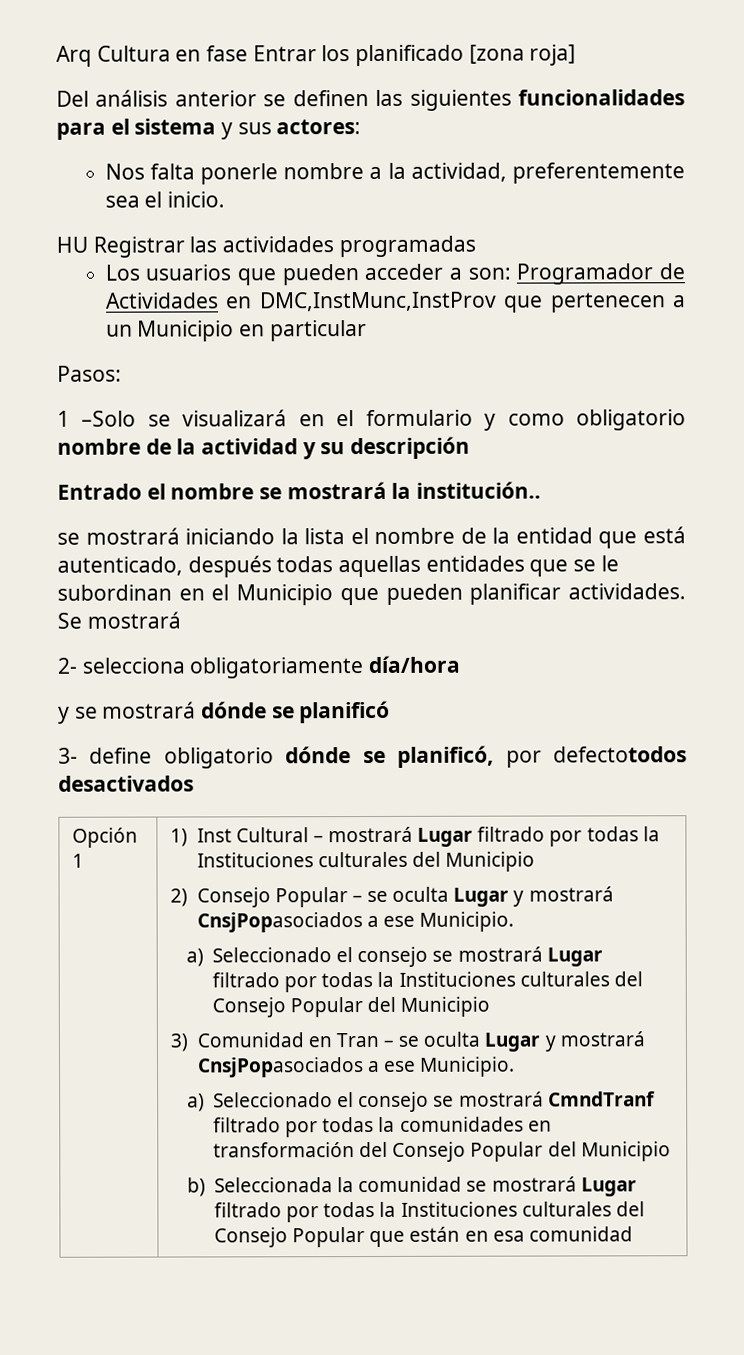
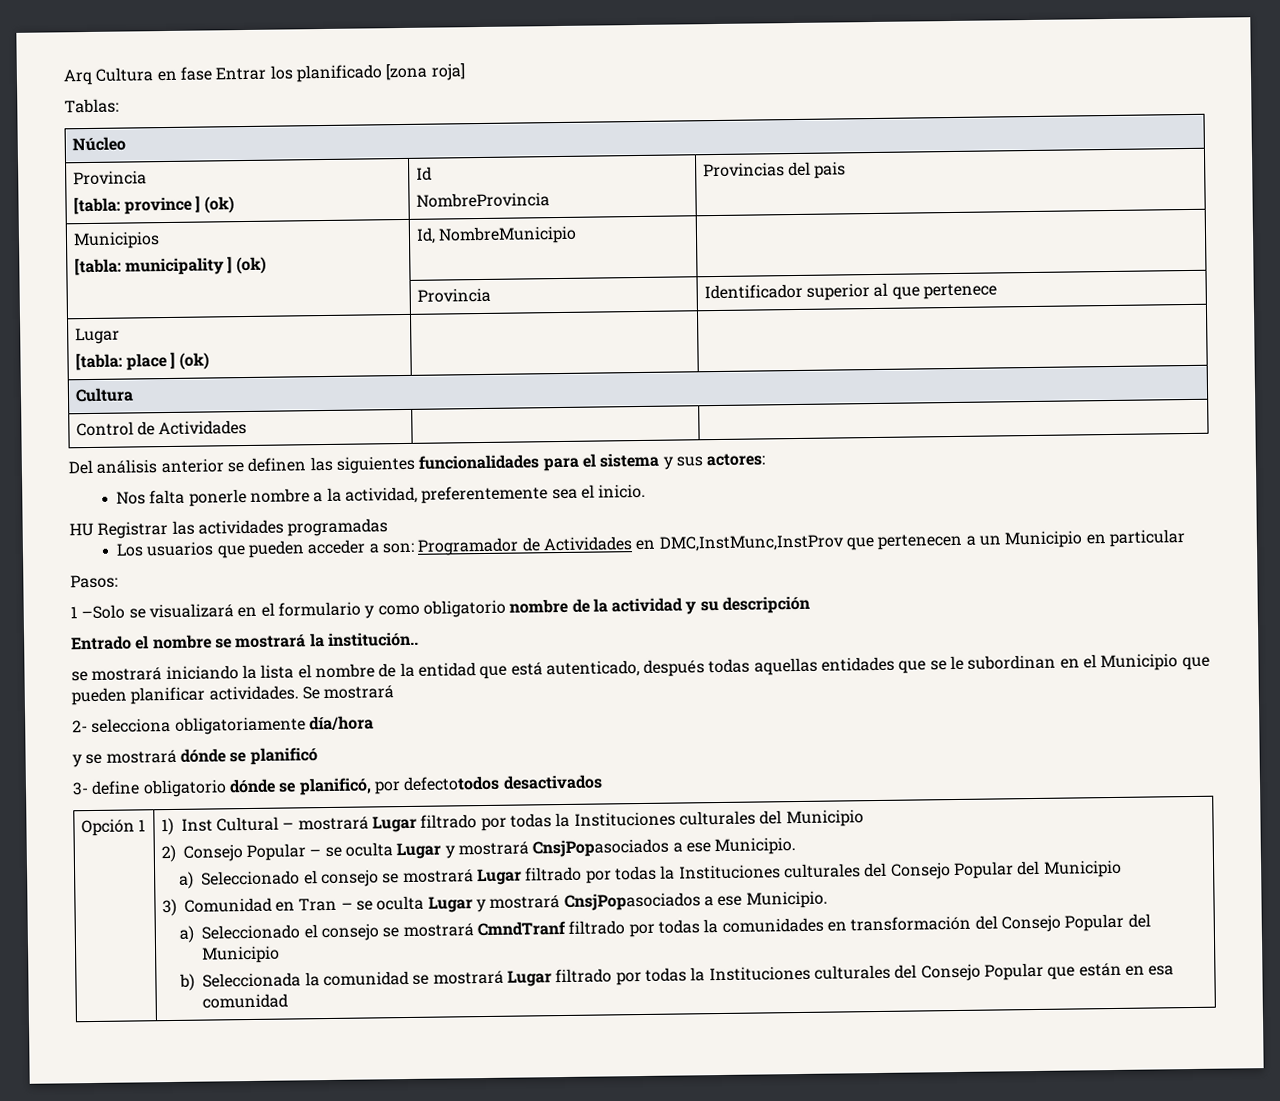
(577, 55) none -> [64,98,119,114] [71,136,126,152] [72,170,147,186] [72,195,235,215] [415,166,432,181] [415,192,550,208] [702,161,847,179] [72,231,160,250] [73,256,267,276] [415,225,578,245] [416,287,491,303] [703,282,997,301] [74,327,120,345] [74,351,210,371] [74,387,134,403] [75,419,248,437] // Tablas: // Núcleo // Provincia // [tabla: province ] (ok) | Id // NombreProvincia | Provincias del pais // Municipios // [tabla: municipality ] (ok) | Id, NombreMunicipio | // | Provincia | Identificador superior al que pertenece // Lugar // [tabla: place ] (ok) | | // Cultura // Control de Actividades | |

